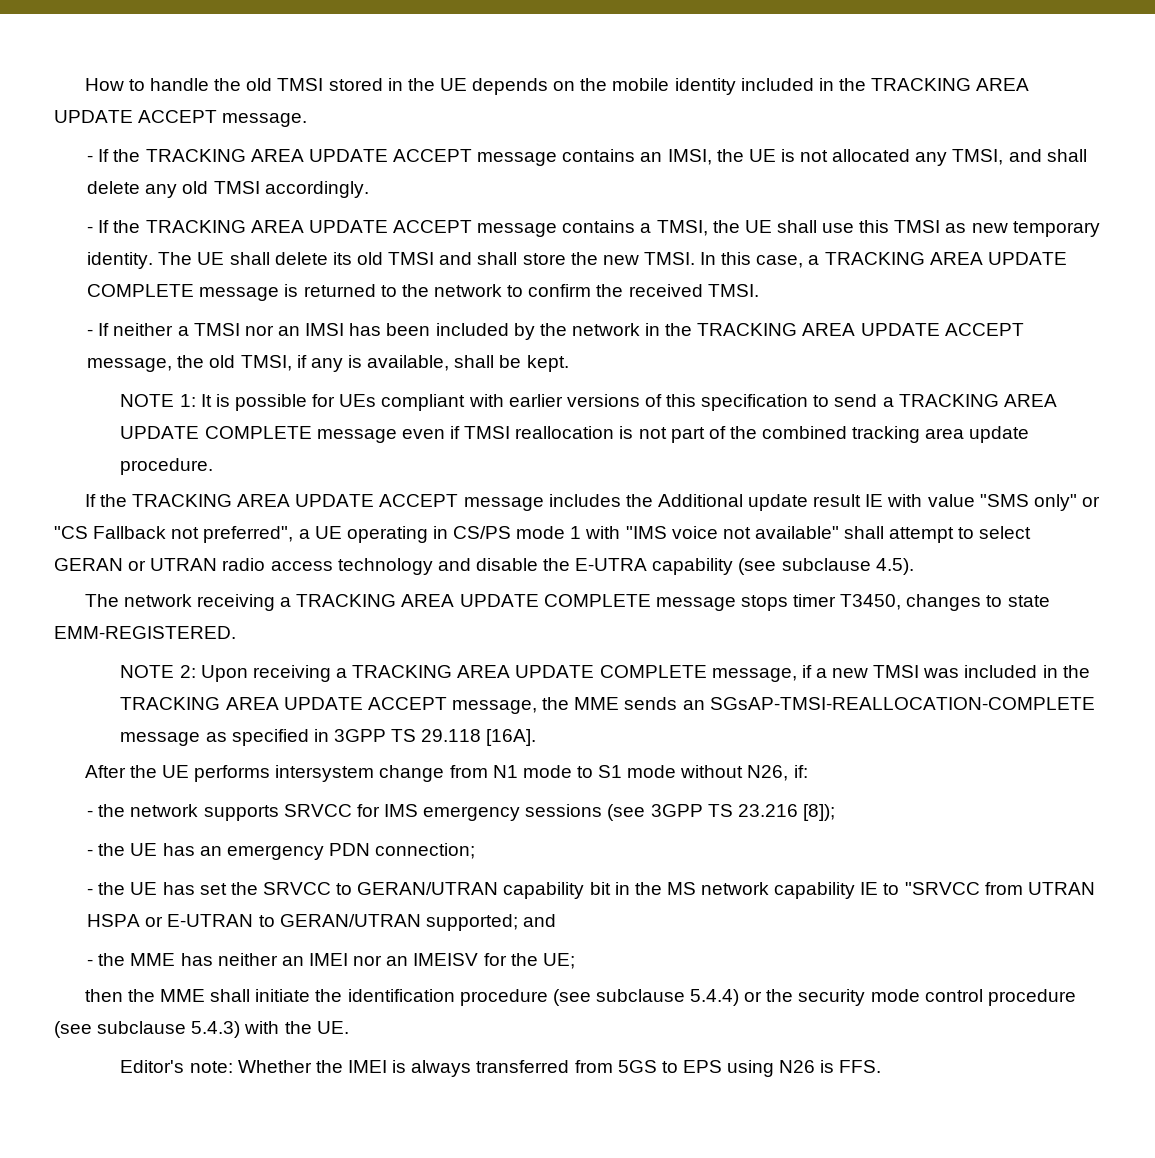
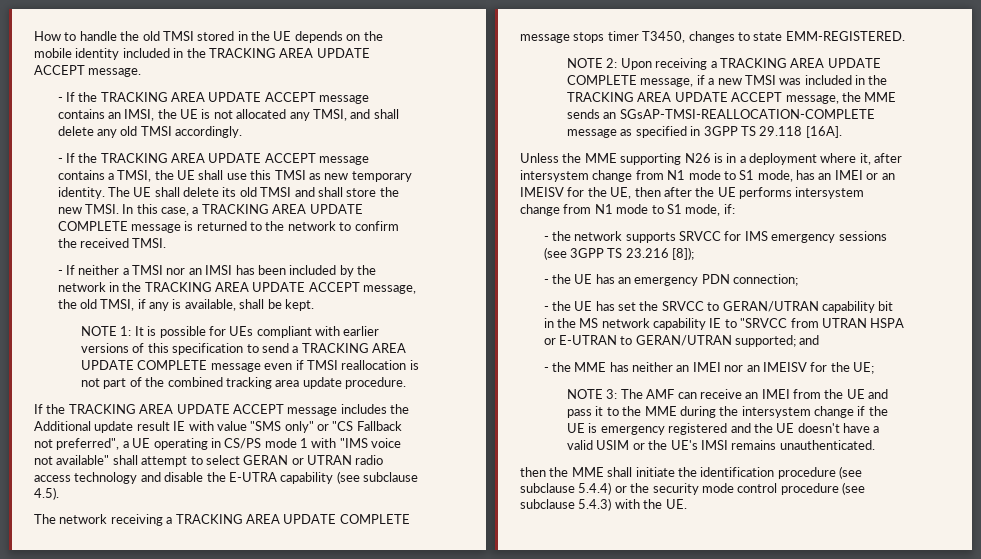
[84,765,126,778] After -> [520,153,903,165] [520,170,895,182] [520,187,692,199] Unless the MME supporting N26 is in a deployment where it, after intersystem change from N1 mode to S1 mode, has an IMEI or an IMEISV for the UE, then after
[627,765,789,781] mode without N26, -> [685,204,721,216] mode,
(575, 961) none -> [567,389,889,399] [567,406,888,418] [567,423,880,435] [567,440,875,450] // NOTE 3: The AMF can receive an IMEI from the UE and pass it to the MME during the intersystem change if the UE is emergency registered and the UE doesn't have a valid USIM or the UE's IMSI remains unauthenticated.
[120,1060,882,1077] // Editor's note: Whether the IMEI is always transferred from 5GS to EPS using N26 is FFS. -> (687, 504) none

